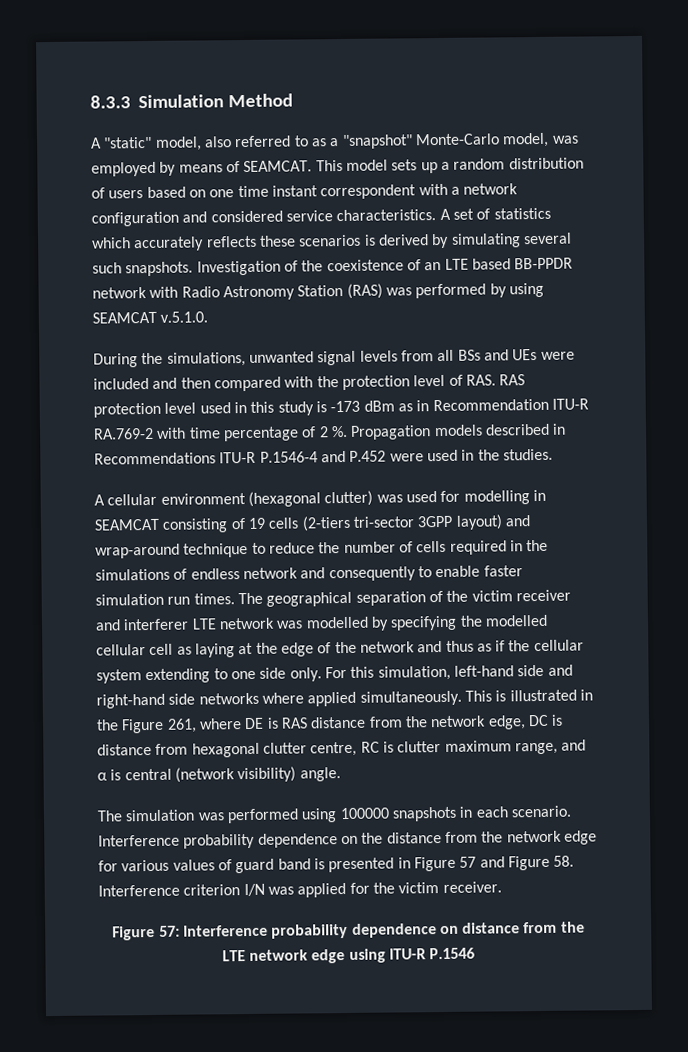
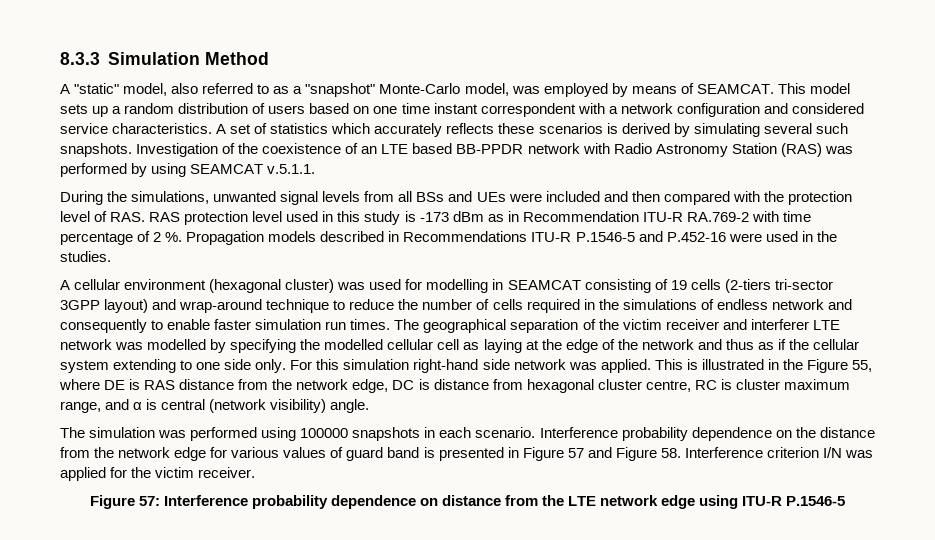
[160,311,209,323] v.5.1.0. -> [267,164,316,174] v.5.1.1.
[259,450,387,463] P.1546-4 and P.452 -> [575,231,726,242] P.1546-5 and P.452-16
[324,490,374,507] clutter) -> [285,279,335,293] cluster)
[377,664,573,681] [96,690,462,709] simulation, left-hand side and right-hand side networks where applied simultaneously. -> [343,359,651,373] simulation right-hand side network was applied.
[166,718,197,733] 261, -> [851,360,872,372] 55,
[262,742,307,754] clutter -> [597,379,642,390] cluster
[397,741,442,753] clutter -> [735,379,780,390] cluster
[429,947,476,960] P.1546 -> [786,496,846,506] P.1546-5

